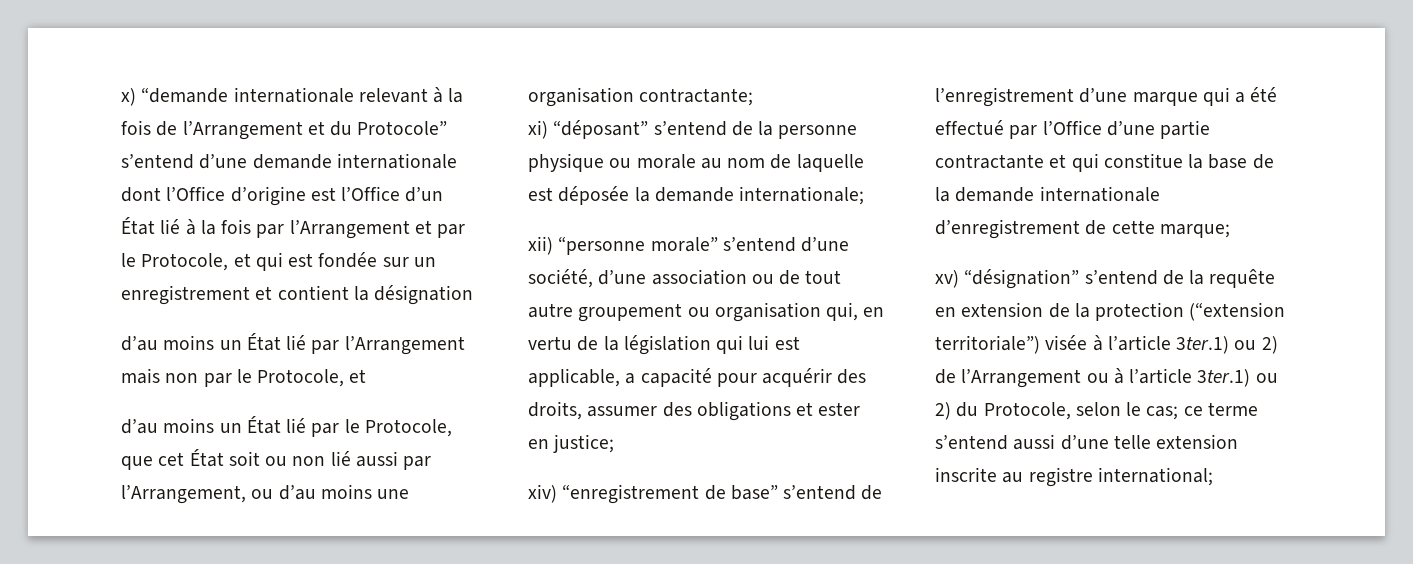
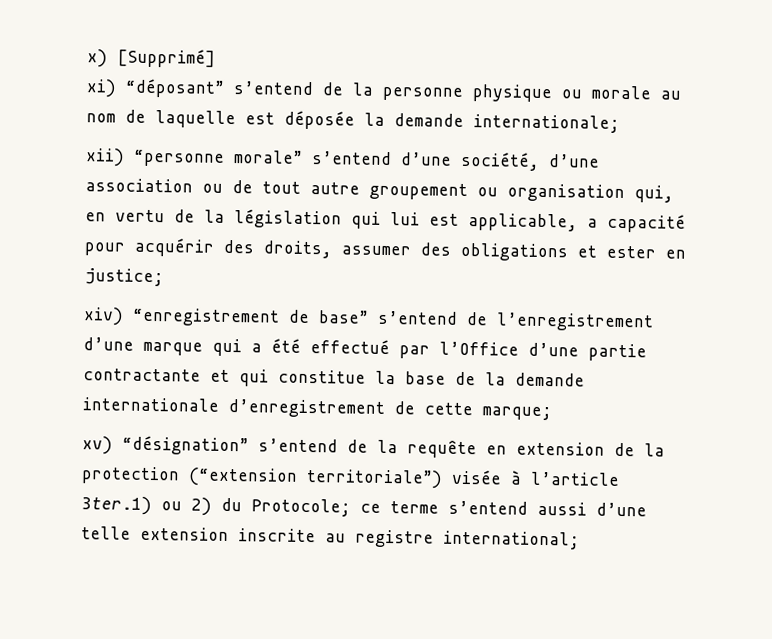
[141,87,464,103] [121,120,448,140] [121,153,457,169] [121,186,444,206] [121,217,466,239] [121,252,436,271] [121,285,474,305] [121,333,465,355] [121,368,367,387] [121,416,452,437] [121,449,432,470] [121,484,410,504] [528,87,754,107] “demande internationale relevant à la fois de l’Arrangement et du Protocole” s’entend d’une demande internationale dont l’Office d’origine est l’Office d’un État lié à la fois par l’Arrangement et par le Protocole, et qui est fondée sur un enregistrement et contient la désignation // d’au moins un État lié par l’Arrangement mais non par le Protocole, et // d’au moins un État lié par le Protocole, que cet État soit ou non lié aussi par l’Arrangement, ou d’au moins une organisation contractante; -> [117,48,216,68] [Supprimé]
[935,368,1278,388] [935,402,1179,420] de l’Arrangement ou à l’article 3ter.1) ou 2) du Protocole, selon le cas; -> [221,497,351,517] du Protocole;

